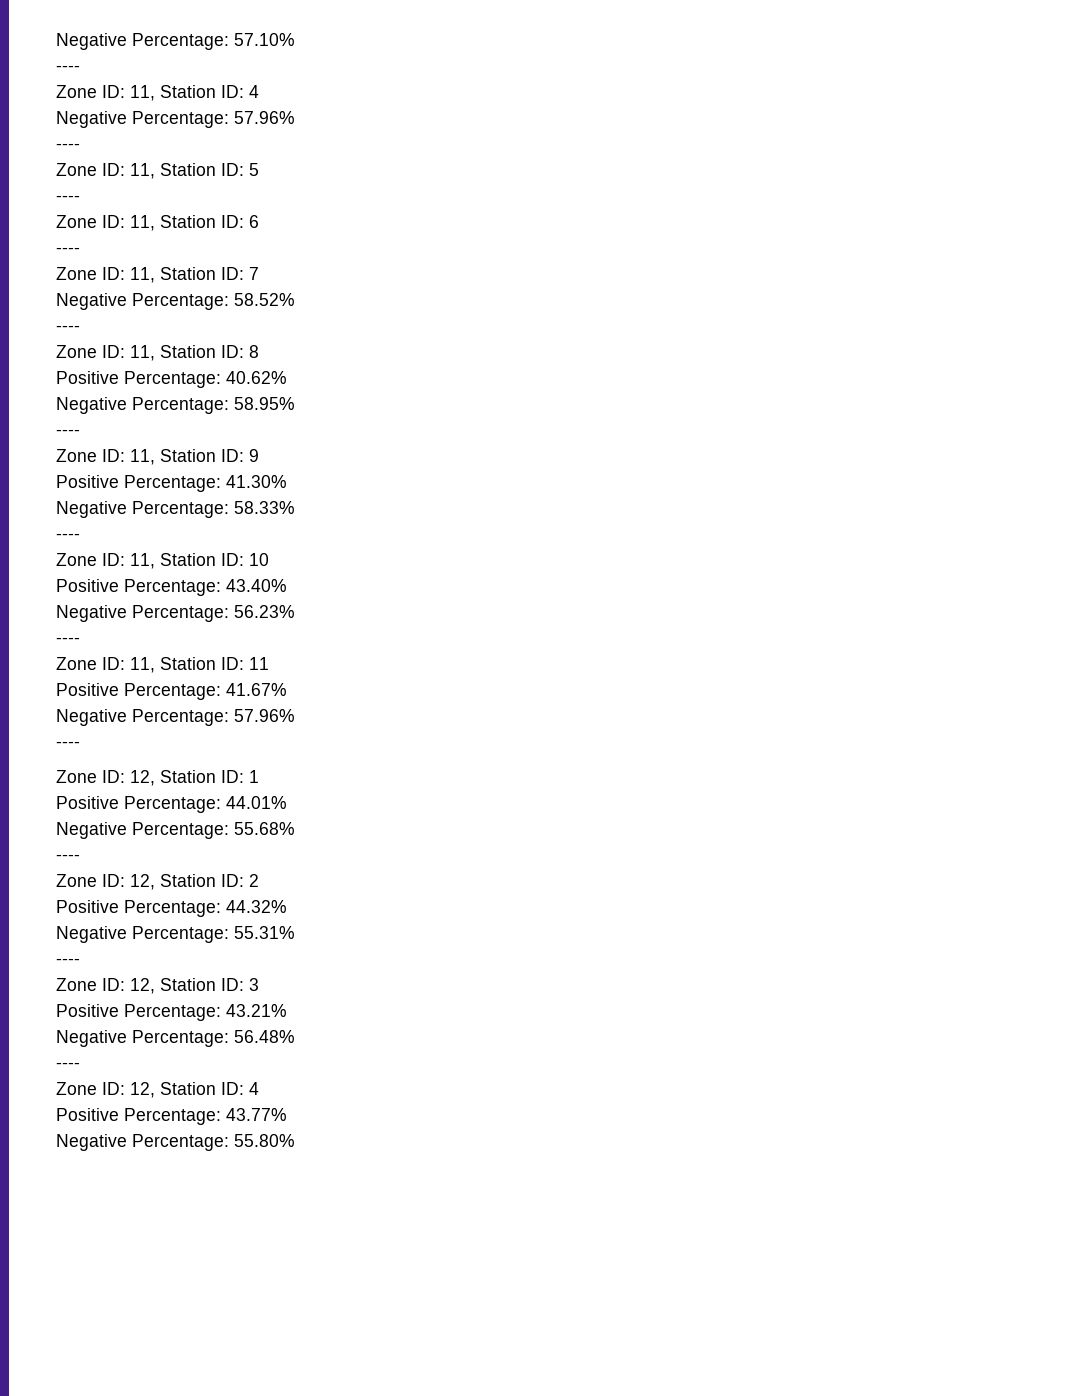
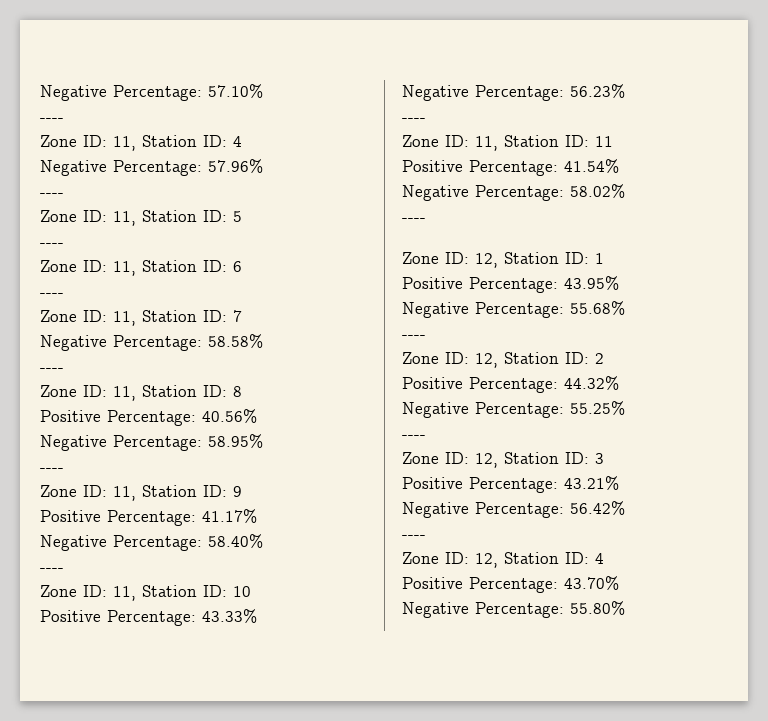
[234,293,295,306] 58.52% -> [208,334,263,348] 58.58%
[226,371,287,384] 40.62% -> [202,409,257,423] 40.56%
[226,475,287,488] [56,501,295,518] 41.30% // Negative Percentage: 58.33% -> [202,509,257,523] [40,534,263,551] 41.17% // Negative Percentage: 58.40%
[226,579,287,592] 43.40% -> [202,609,257,623] 43.33%
[226,683,287,696] [56,709,295,726] 41.67% // Negative Percentage: 57.96% -> [564,159,619,173] [402,184,625,201] 41.54% // Negative Percentage: 58.02%
[226,796,287,809] 44.01% -> [564,276,619,290] 43.95%
[234,926,295,939] 55.31% -> [570,401,625,415] 55.25%
[234,1030,295,1043] 56.48% -> [570,501,625,515] 56.42%
[226,1108,287,1121] 43.77% -> [564,576,619,590] 43.70%

